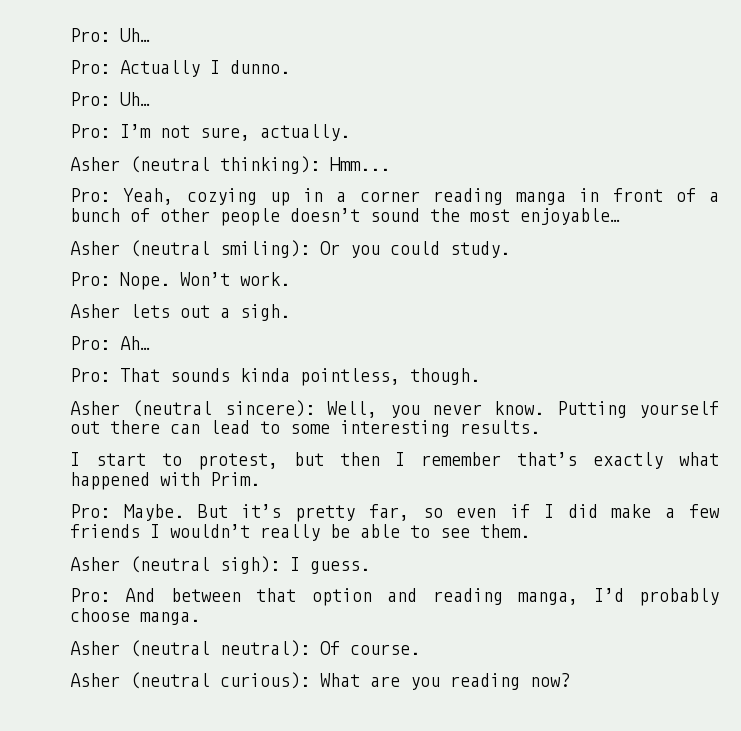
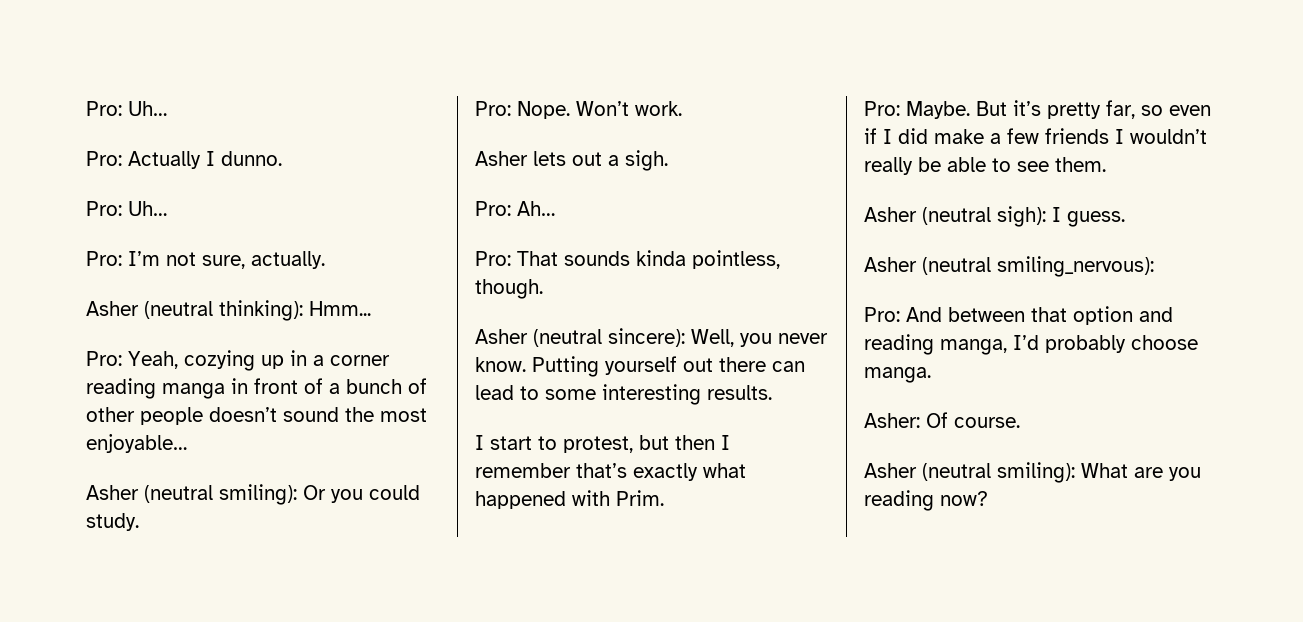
(370, 567) none -> [864,256,1154,277] // Asher (neutral smiling_nervous):
[70,640,310,657] Asher (neutral neutral): -> [864,413,920,428] Asher:
[220,672,310,689] curious): -> [997,462,1075,483] smiling):

